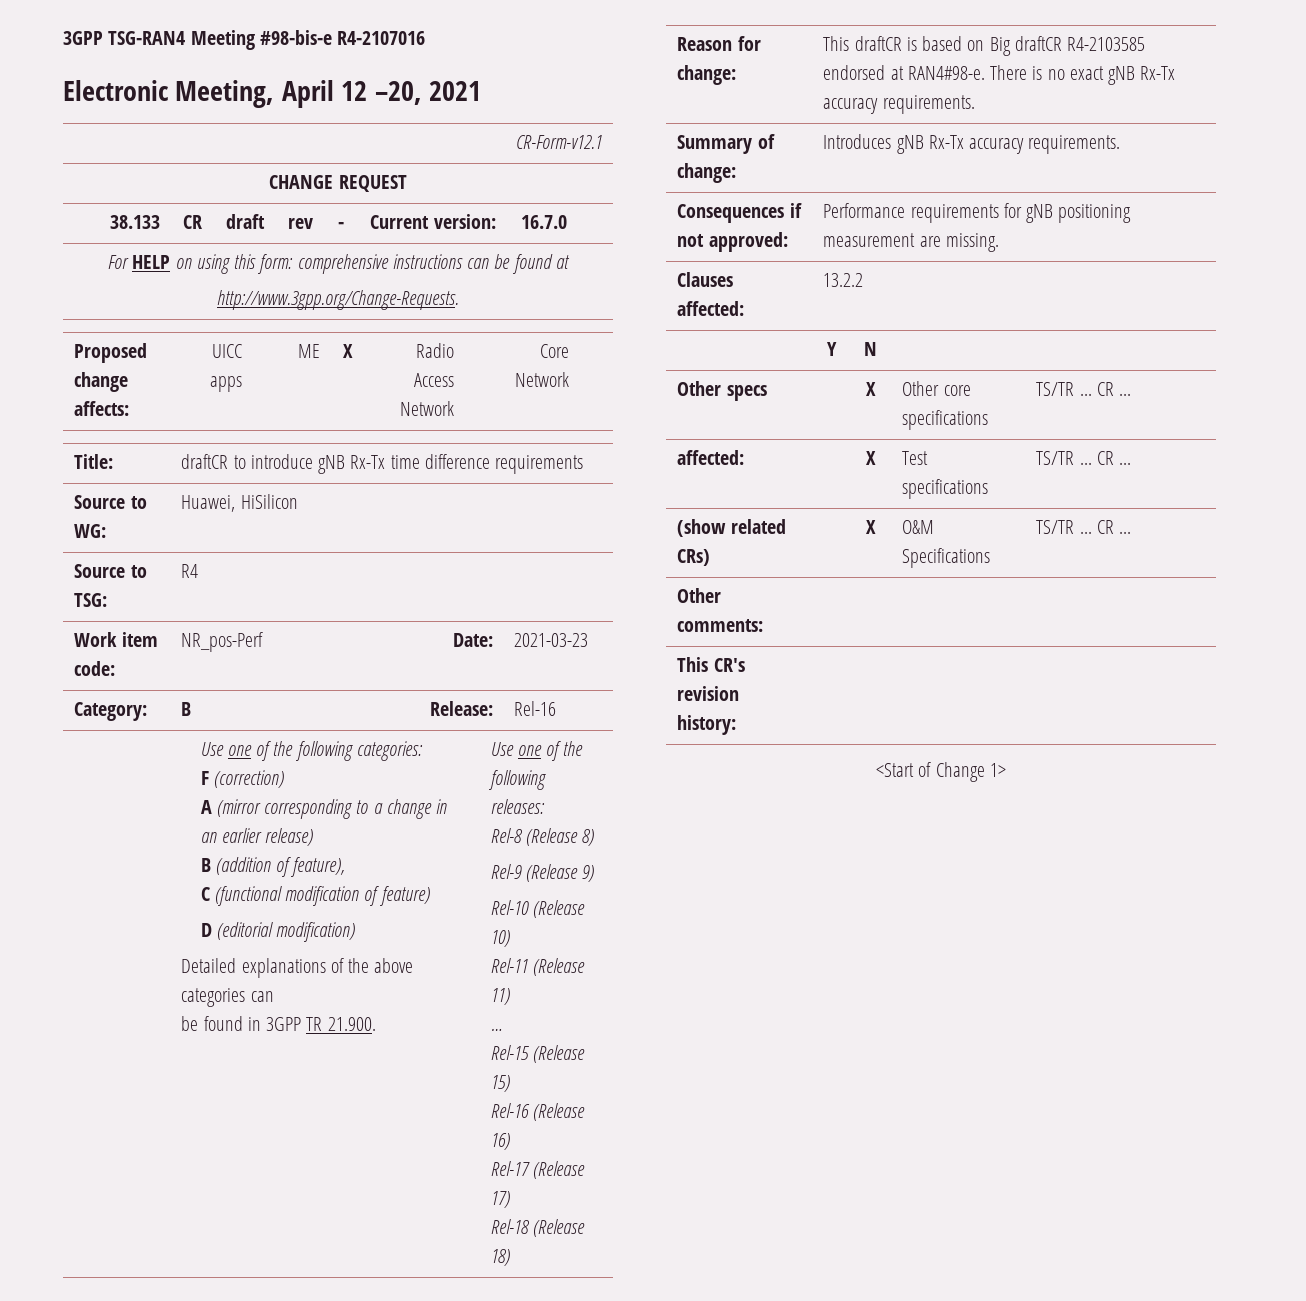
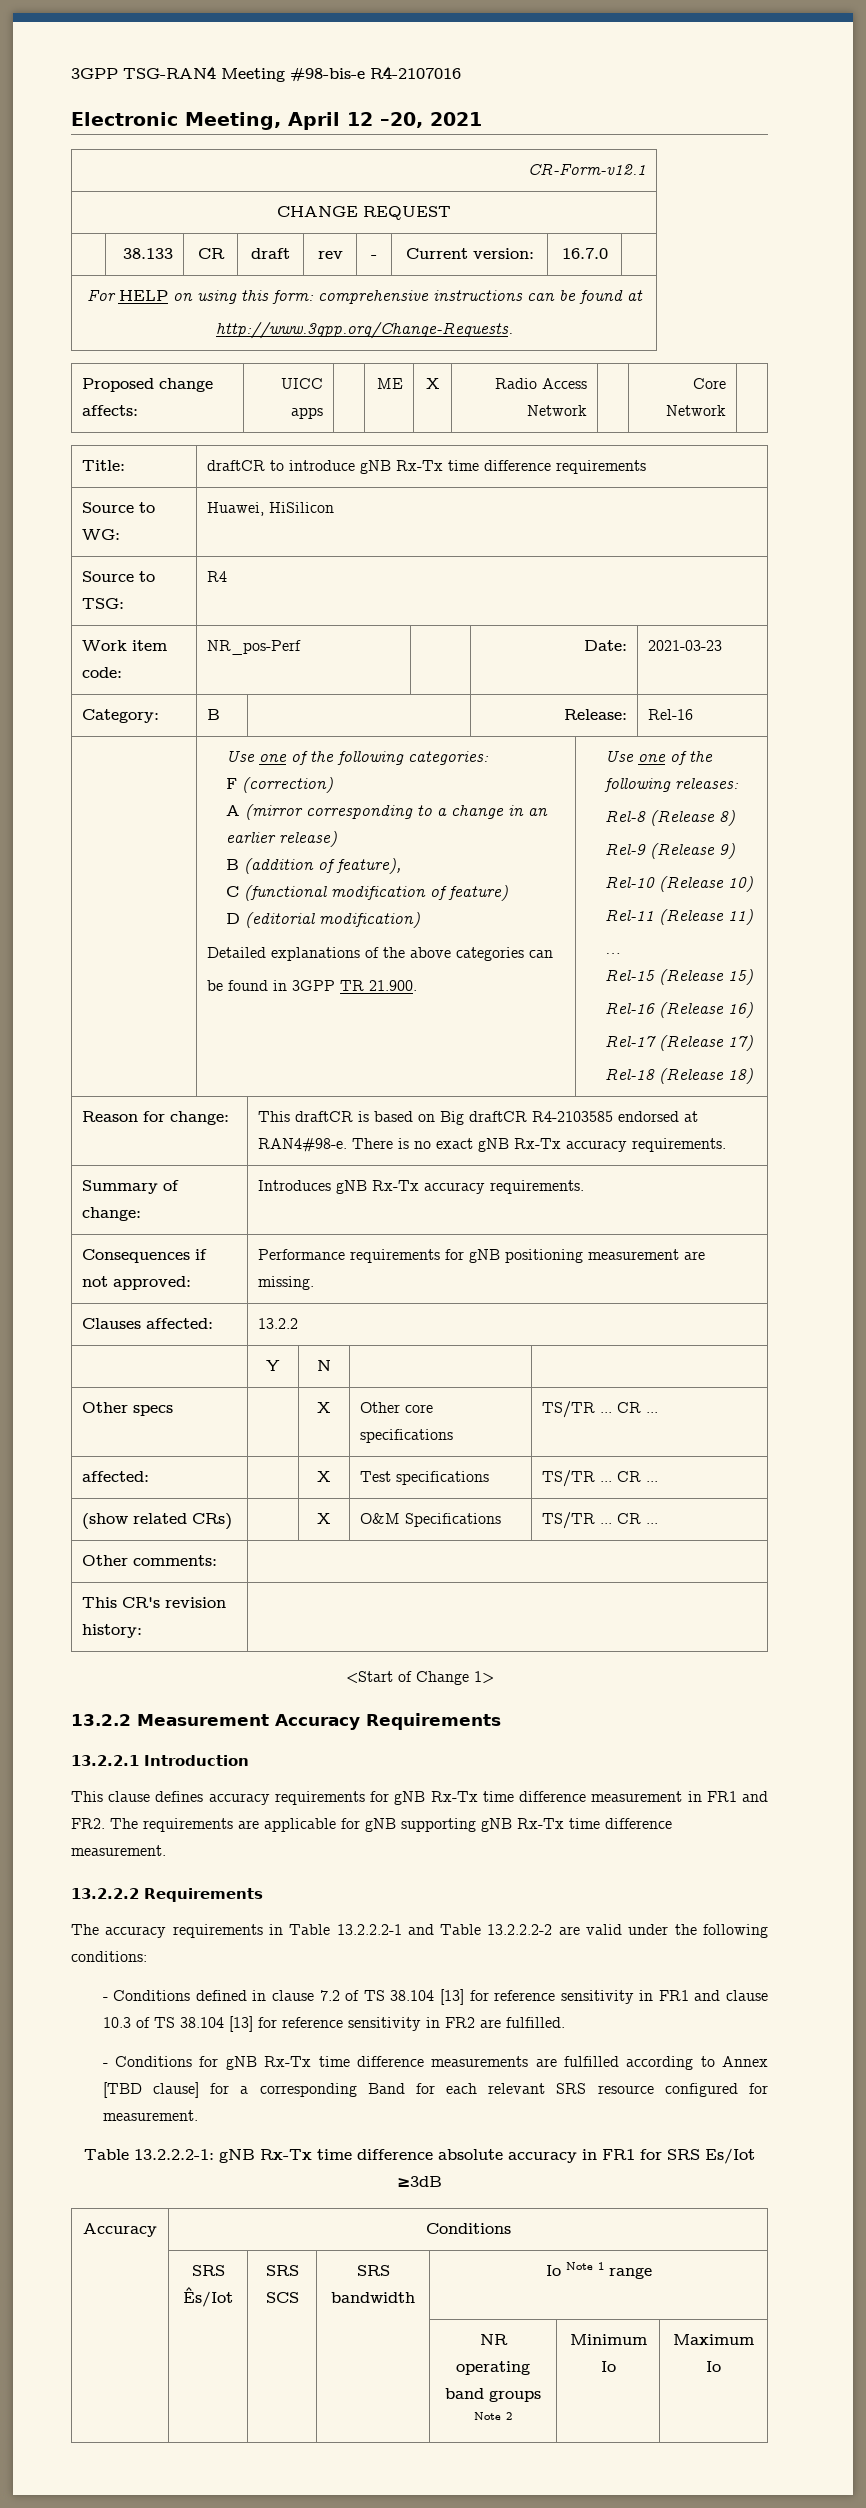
(1006, 770) none -> [71,1713,501,1730] [71,1755,249,1766] [71,1791,769,1805] [71,1818,672,1832] [71,1845,166,1856] [71,1888,263,1902] [71,1924,768,1938] [71,1951,147,1962] [102,1989,769,2005] [102,2016,565,2032] [102,2056,768,2070] [102,2082,769,2098] [102,2110,198,2121] [84,2148,755,2164] [397,2176,442,2187] [83,2223,157,2237] [425,2223,511,2234] [191,2265,225,2276] [183,2287,233,2307] [265,2265,299,2276] [265,2292,299,2303] [356,2265,390,2276] [331,2292,415,2303] [545,2262,652,2279] [479,2334,508,2345] [456,2361,530,2375] [445,2388,541,2402] [474,2412,512,2421] [569,2334,647,2345] [600,2361,616,2372] [673,2334,754,2345] [706,2361,721,2372] // 13.2.2 Measurement Accuracy Requirements // 13.2.2.1 Introduction // This clause defines accuracy requirements for gNB Rx-Tx time difference measurement in FR1 and FR2. The requirements are applicable for gNB supporting gNB Rx-Tx time difference measurement. // 13.2.2.2 Requirements // The accuracy requirements in Table 13.2.2.2-1 and Table 13.2.2.2-2 are valid under the following conditions: // - Conditions defined in clause 7.2 of TS 38.104 [13] for reference sensitivity in FR1 and clause 10.3 of TS 38.104 [13] for reference sensitivity in FR2 are fulfilled. // - Conditions for gNB Rx-Tx time difference measurements are fulfilled according to Annex [TBD clause] for a corresponding Band for each relevant SRS resource configured for measurement. // Table 13.2.2.2-1: gNB Rx-Tx time difference absolute accuracy in FR1 for SRS Es/Iot ≥3dB // Accuracy | Conditions // | SRS Ês/Iot | SRS SCS | SRS bandwidth | Io Note 1 range // | | | | NR operating band groups Note 2 | Minimum Io | Maximum Io

